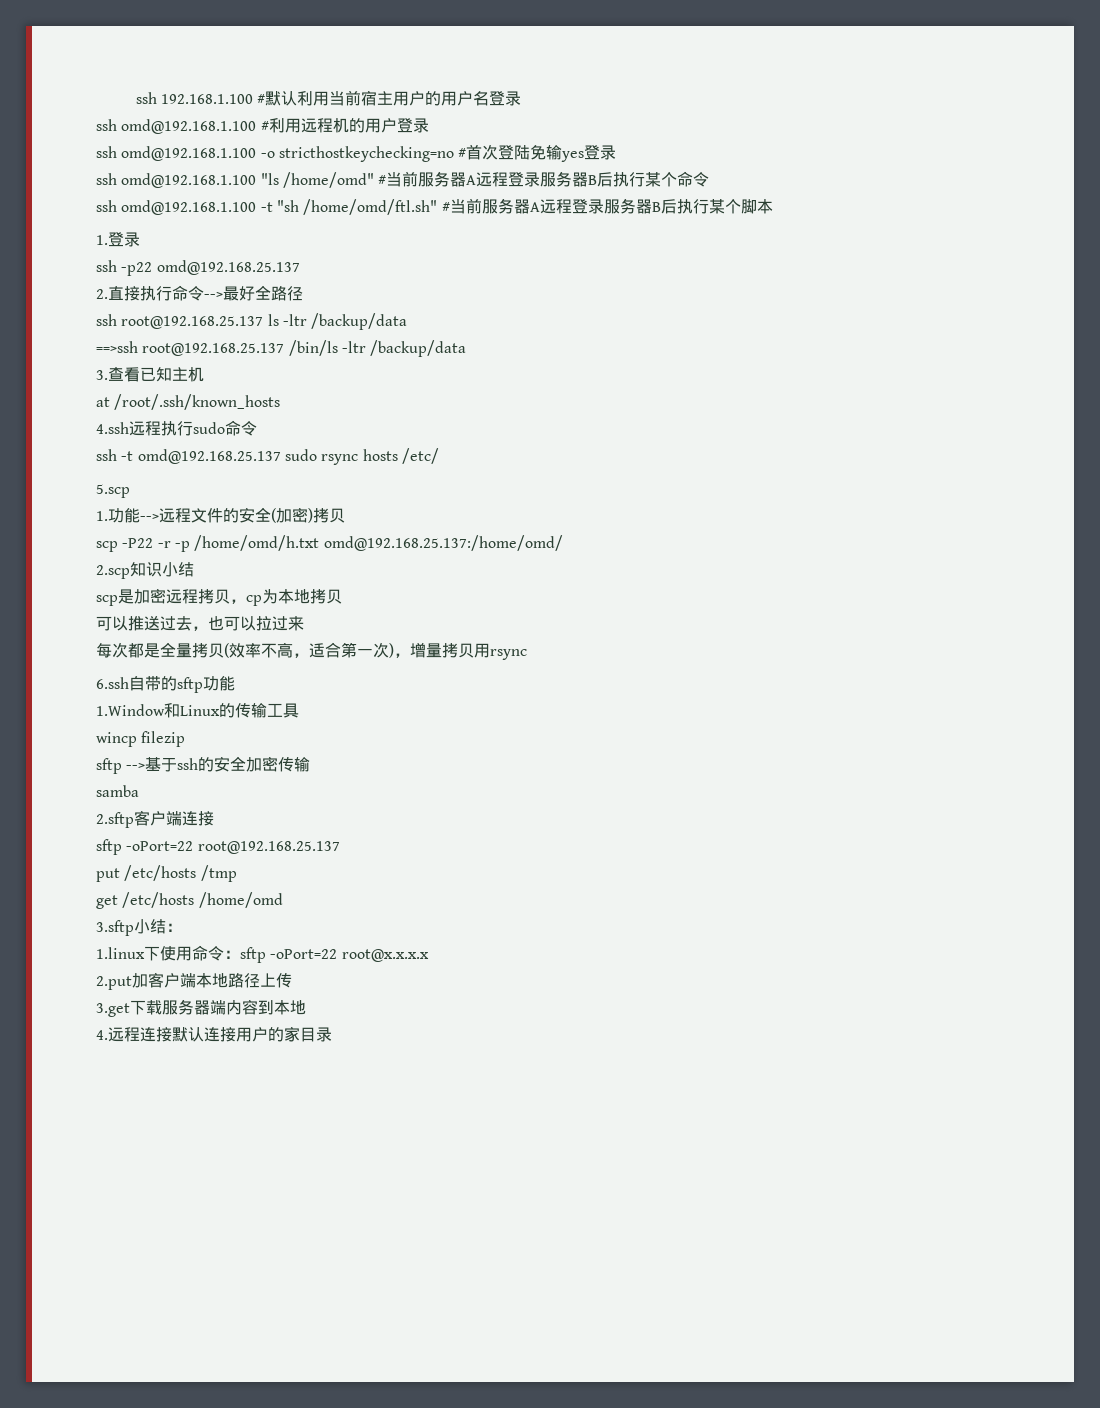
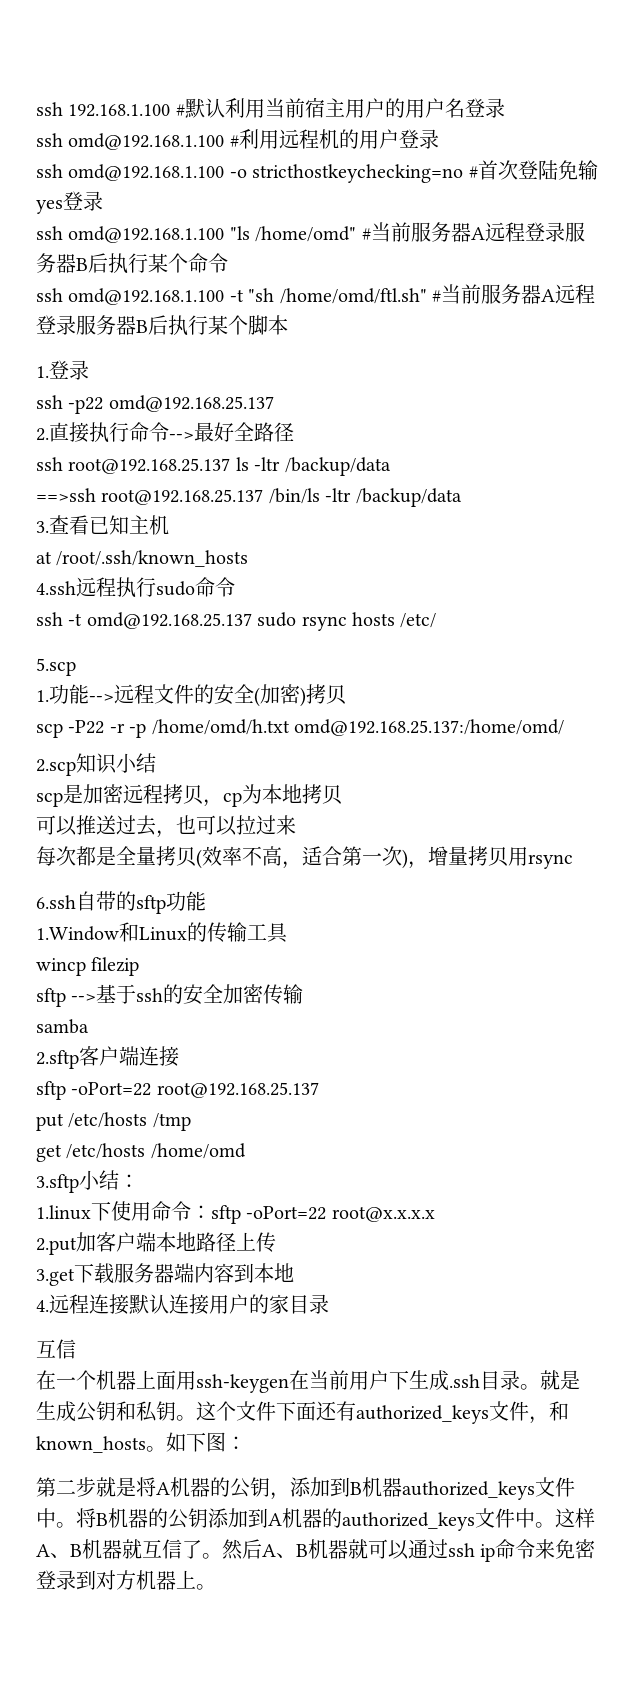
(332, 1034) none -> [36,1339,76,1359] [36,1370,580,1393] [36,1401,569,1424] [36,1432,246,1453] [36,1477,575,1500] [36,1508,595,1531] [36,1539,596,1562] [36,1570,216,1590] // 互信 // 在一个机器上面用ssh-keygen在当前用户下生成.ssh目录。就是生成公钥和私钥。这个文件下面还有authorized_keys文件，和known_hosts。如下图： // 第二步就是将A机器的公钥，添加到B机器authorized_keys文件中。将B机器的公钥添加到A机器的authorized_keys文件中。这样A、B机器就互信了。然后A、B机器就可以通过ssh ip命令来免密登录到对方机器上。

